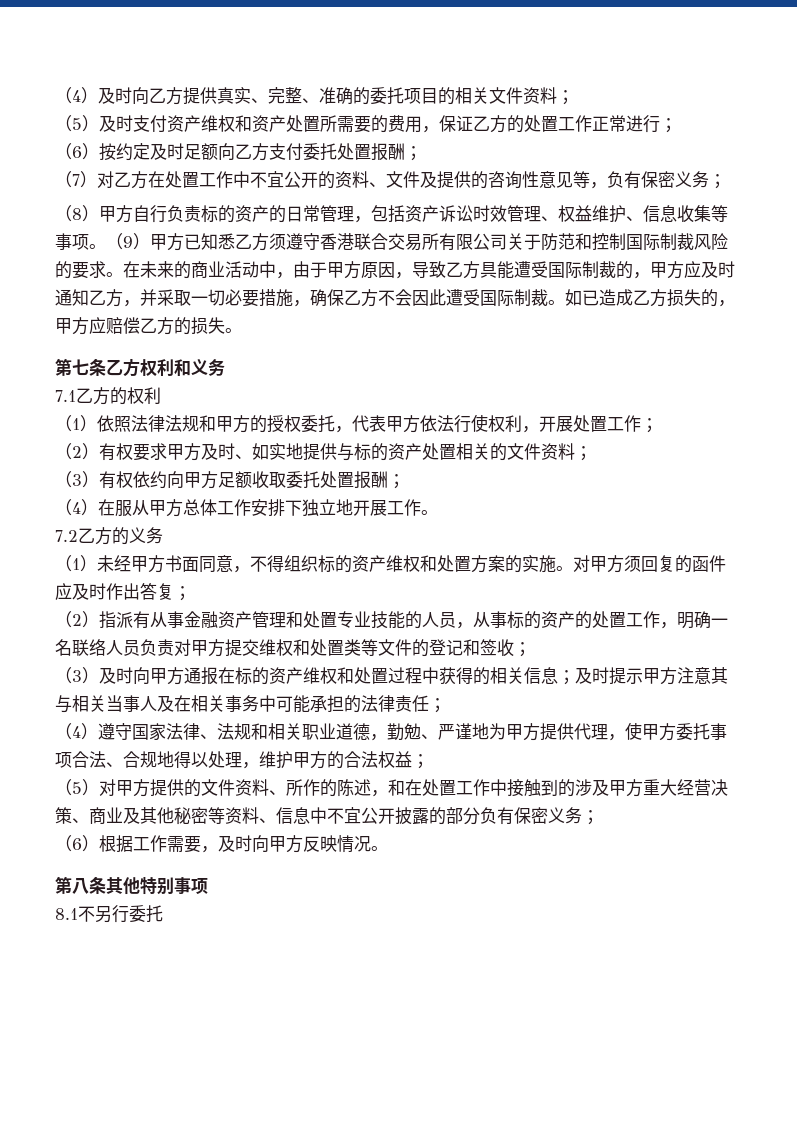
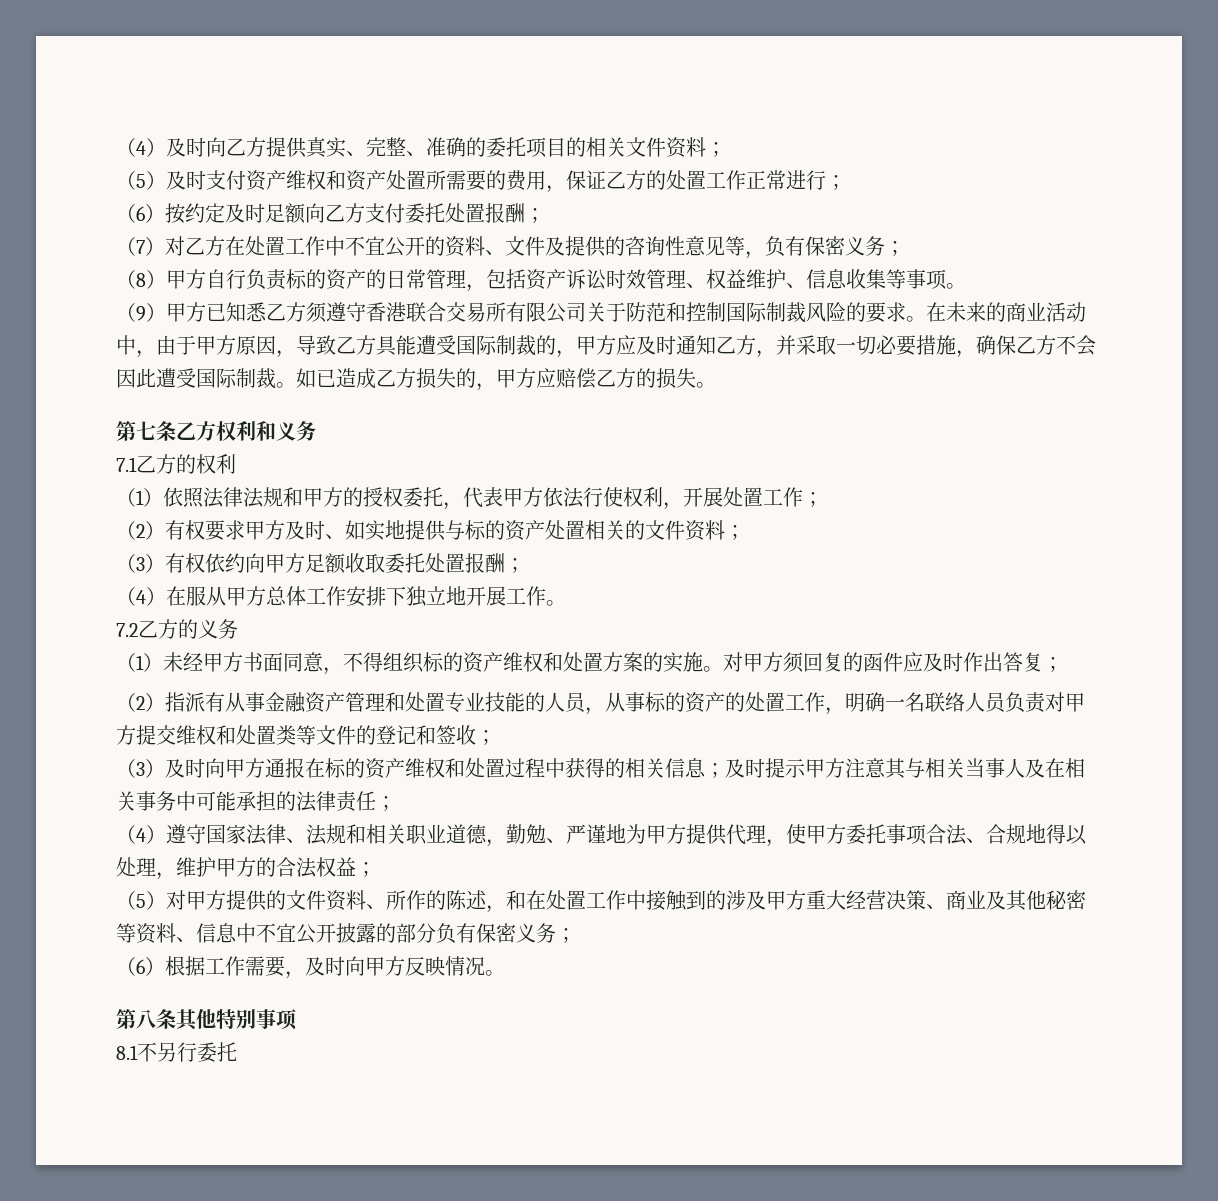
(106, 246) none -> (966, 286) //

